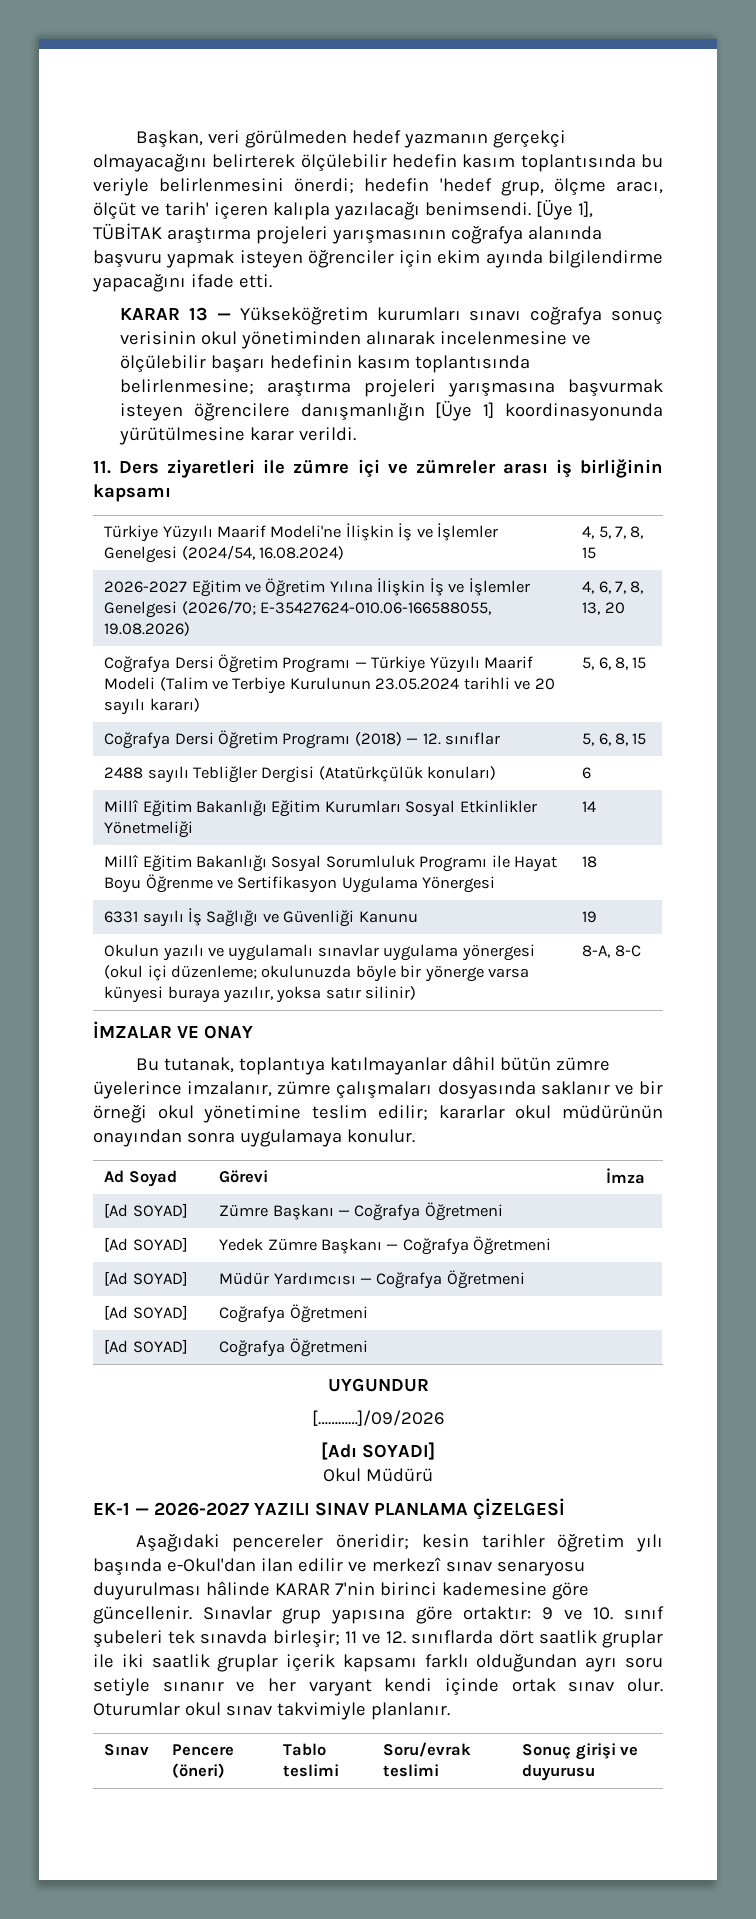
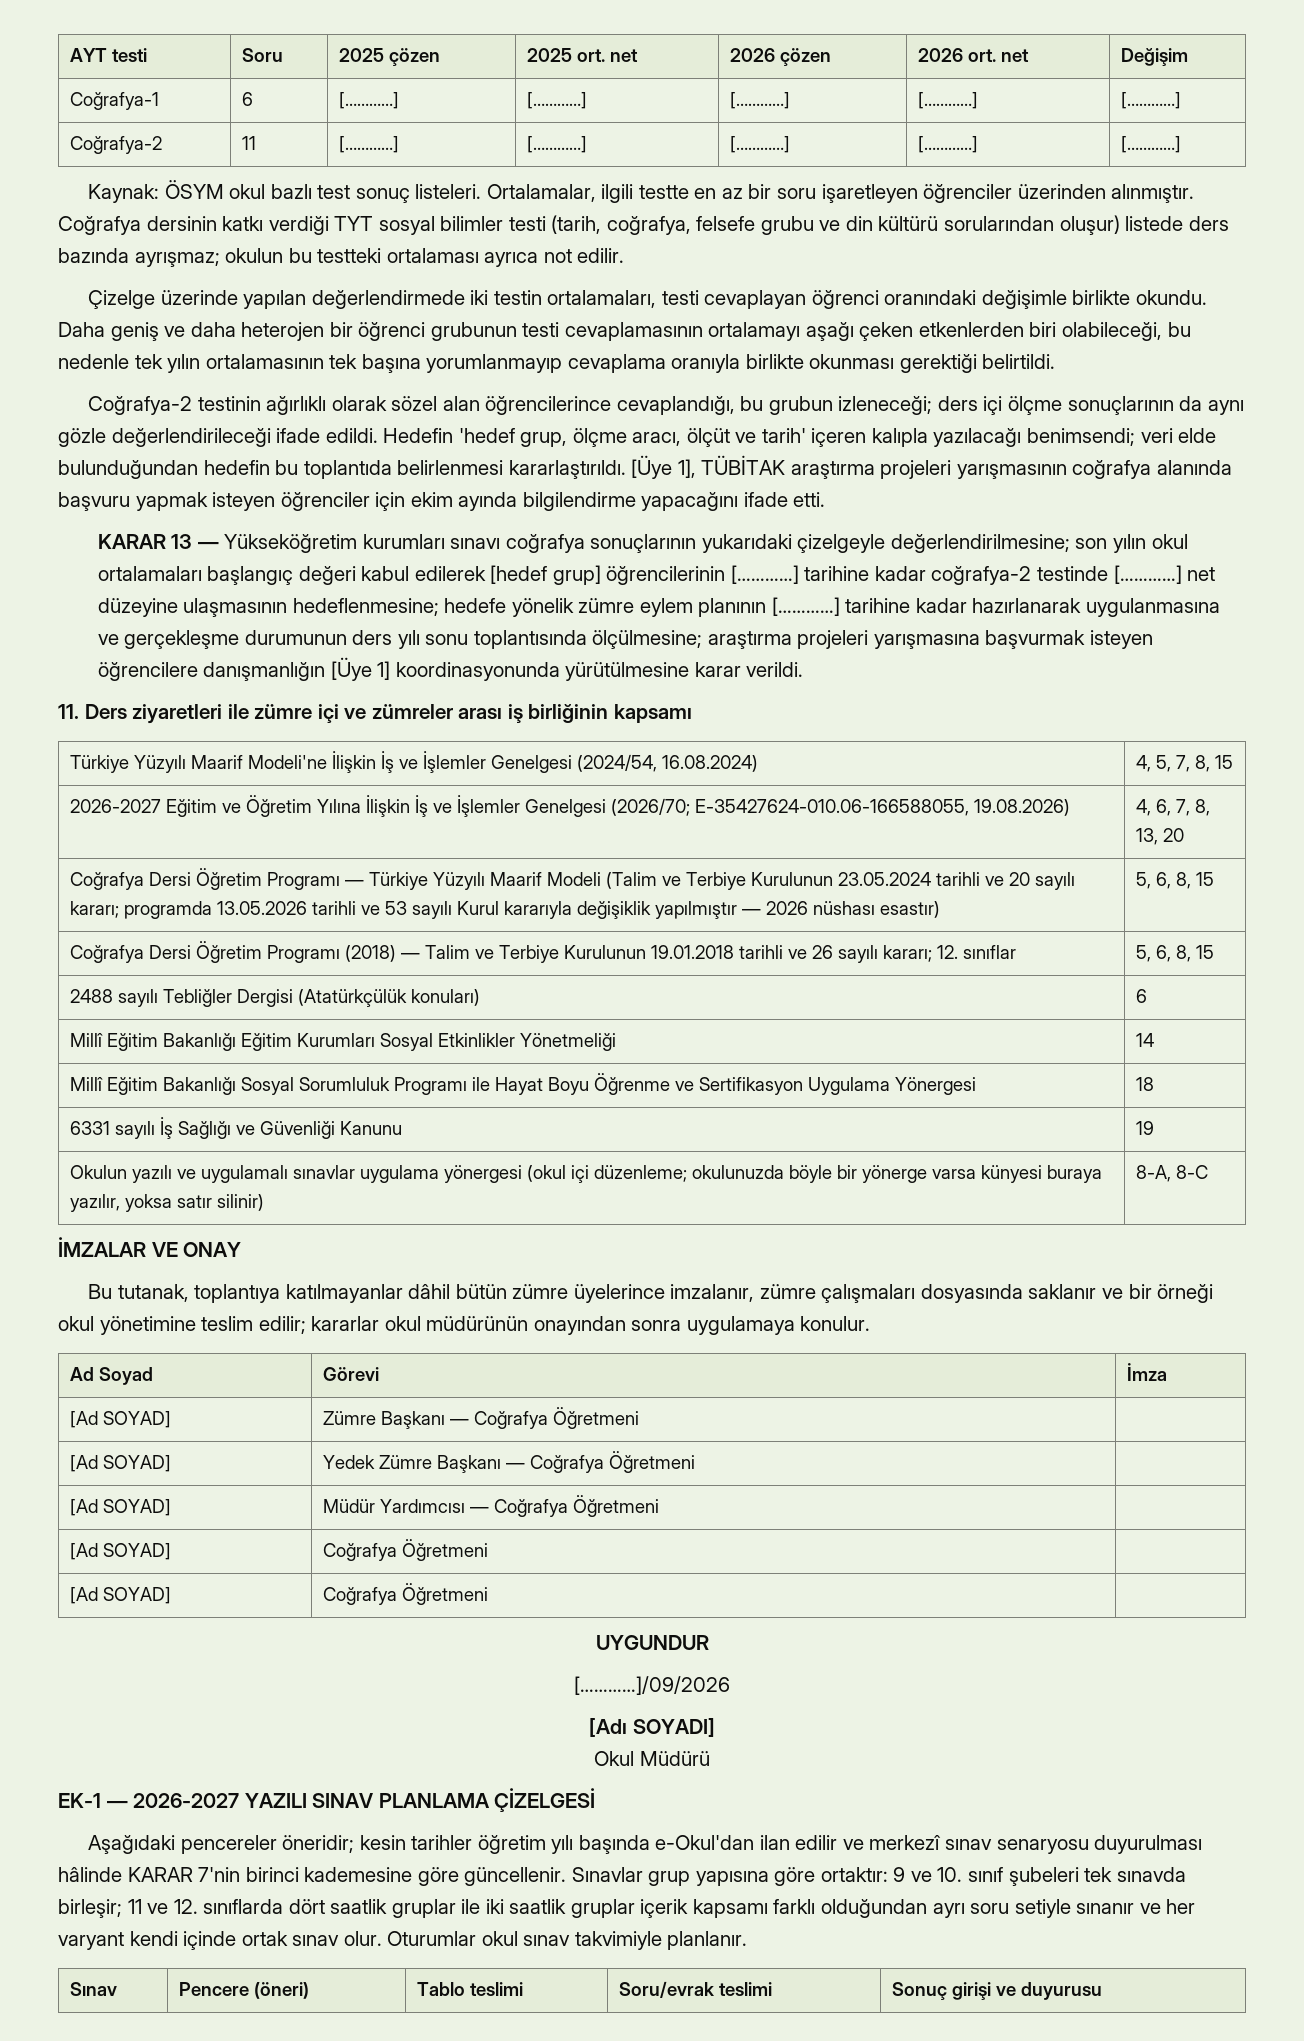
[135,130,566,148] [93,154,663,172] [93,178,430,196] Başkan, veri görülmeden hedef yazmanın gerçekçi olmayacağını belirterek ölçülebilir hedefin kasım toplantısında bu veriyle belirlenmesini önerdi; hedefin -> [69,48,147,62] [241,48,283,62] [338,48,440,66] [526,48,638,62] [729,48,831,66] [917,48,1029,62] [1120,48,1188,66] [69,92,159,110] [241,92,253,106] [338,92,399,109] [526,92,587,109] [729,92,790,109] [917,92,978,109] [1120,92,1181,109] [69,136,162,154] [241,136,256,150] [338,136,399,153] [526,136,587,153] [729,136,790,153] [917,136,978,153] [1120,136,1181,153] [88,180,1195,203] [58,215,1229,235] [58,248,625,267] [88,290,1207,309] [58,322,1191,341] [58,354,1056,373] [88,396,1244,415] [58,428,454,447] AYT testi | Soru | 2025 çözen | 2025 ort. net | 2026 çözen | 2026 ort. net | Değişim // Coğrafya-1 | 6 | […………] | […………] | […………] | […………] | […………] // Coğrafya-2 | 11 | […………] | […………] | […………] | […………] | […………] // Kaynak: ÖSYM okul bazlı test sonuç listeleri. Ortalamalar, ilgili testte en az bir soru işaretleyen öğrenciler üzerinden alınmıştır. Coğrafya dersinin katkı verdiği TYT sosyal bilimler testi (tarih, coğrafya, felsefe grubu ve din kültürü sorularından oluşur) listede ders bazında ayrışmaz; okulun bu testteki ortalaması ayrıca not edilir. // Çizelge üzerinde yapılan değerlendirmede iki testin ortalamaları, testi cevaplayan öğrenci oranındaki değişimle birlikte okundu. Daha geniş ve daha heterojen bir öğrenci grubunun testi cevaplamasının ortalamayı aşağı çeken etkenlerden biri olabileceği, bu nedenle tek yılın ortalamasının tek başına yorumlanmayıp cevaplama oranıyla birlikte okunması gerektiği belirtildi. // Coğrafya-2 testinin ağırlıklı olarak sözel alan öğrencilerince cevaplandığı, bu grubun izleneceği; ders içi ölçme sonuçlarının da aynı gözle değerlendirileceği ifade edildi. Hedefin
[424,202,531,216] benimsendi. -> [1027,428,1217,446] [58,460,626,479] benimsendi; veri elde bulunduğundan hedefin bu toplantıda belirlenmesi kararlaştırıldı.
[610,310,663,325] [120,331,592,349] [120,355,531,373] [120,379,255,395] sonuç verisinin okul yönetiminden alınarak incelenmesine ve ölçülebilir başarı hedefinin kasım toplantısında belirlenmesine; -> [590,534,1188,553] [97,565,1216,585] [97,597,1221,617] [97,630,703,649] sonuçlarının yukarıdaki çizelgeyle değerlendirilmesine; son yılın okul ortalamaları başlangıç değeri kabul edilerek [hedef grup] öğrencilerinin […………] tarihine kadar coğrafya-2 testinde […………] net düzeyine ulaşmasının hedeflenmesine; hedefe yönelik zümre eylem planının […………] tarihine kadar hazırlanarak uygulanmasına ve gerçekleşme durumunun ders yılı sonu toplantısında ölçülmesine;
[149,698,200,712] kararı) -> [69,901,940,919] kararı; programda 13.05.2026 tarihli ve 53 sayılı Kurul kararıyla değişiklik yapılmıştır — 2026 nüshası esastır)
(419, 741) none -> [424,945,932,963] Talim ve Terbiye Kurulunun 19.01.2018 tarihli ve 26 sayılı kararı;

